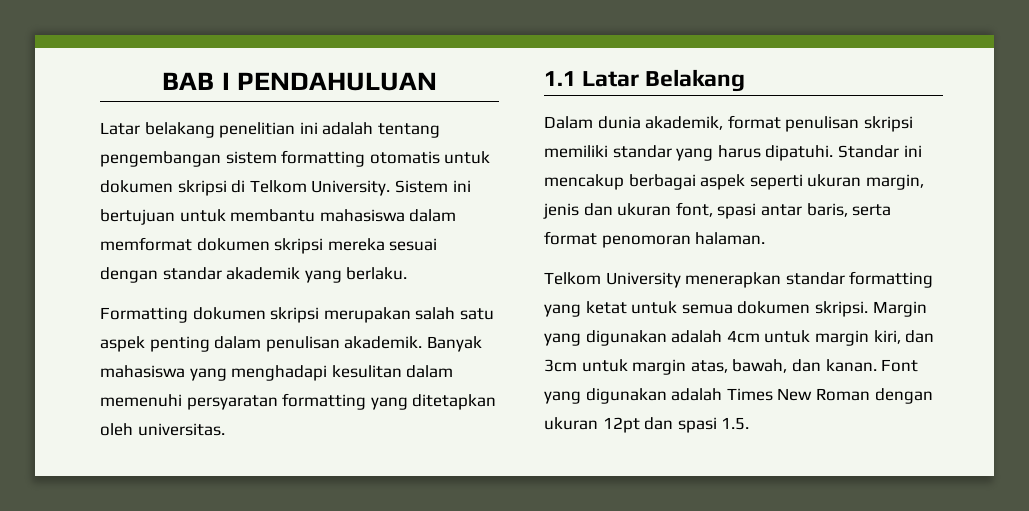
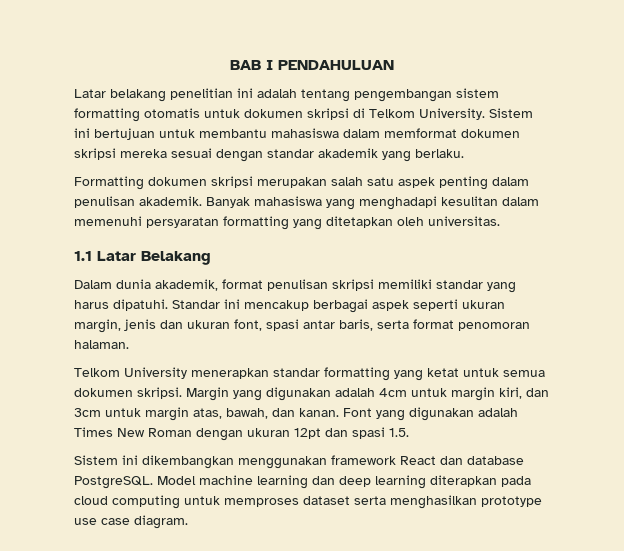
(750, 423) none -> [74,455,524,469] [74,475,531,489] [74,495,542,509] [74,515,188,529] // Sistem ini dikembangkan menggunakan framework React dan database PostgreSQL. Model machine learning dan deep learning diterapkan pada cloud computing untuk memproses dataset serta menghasilkan prototype use case diagram.

